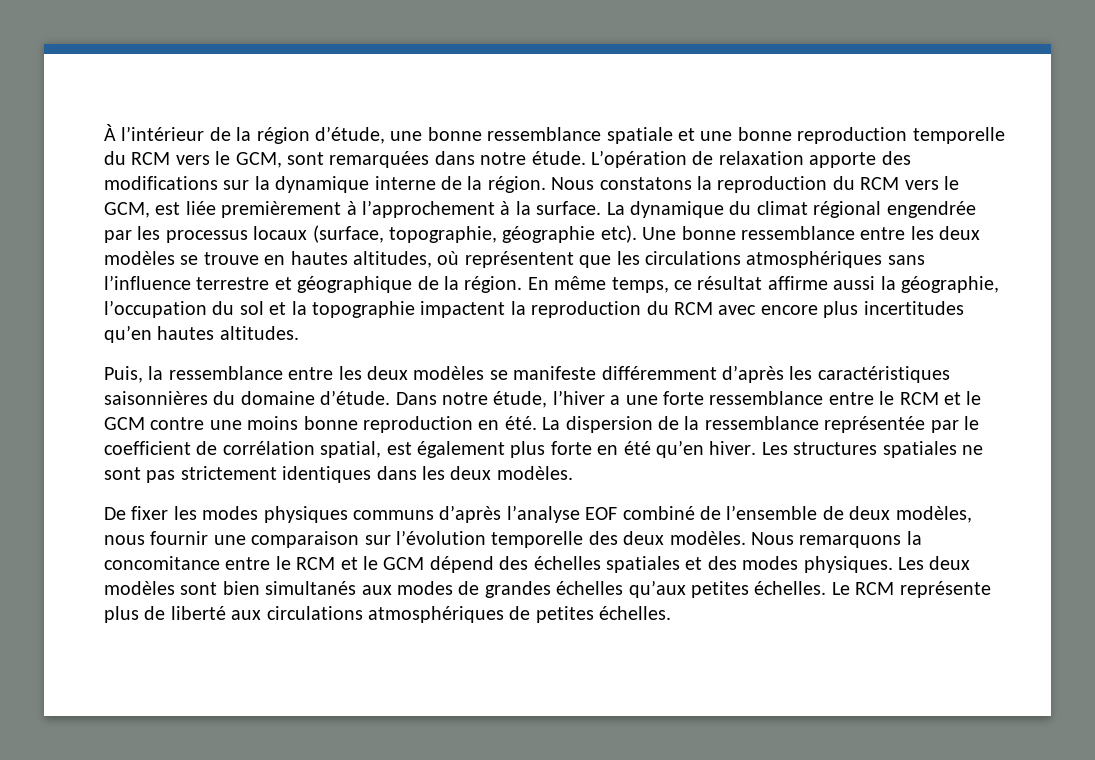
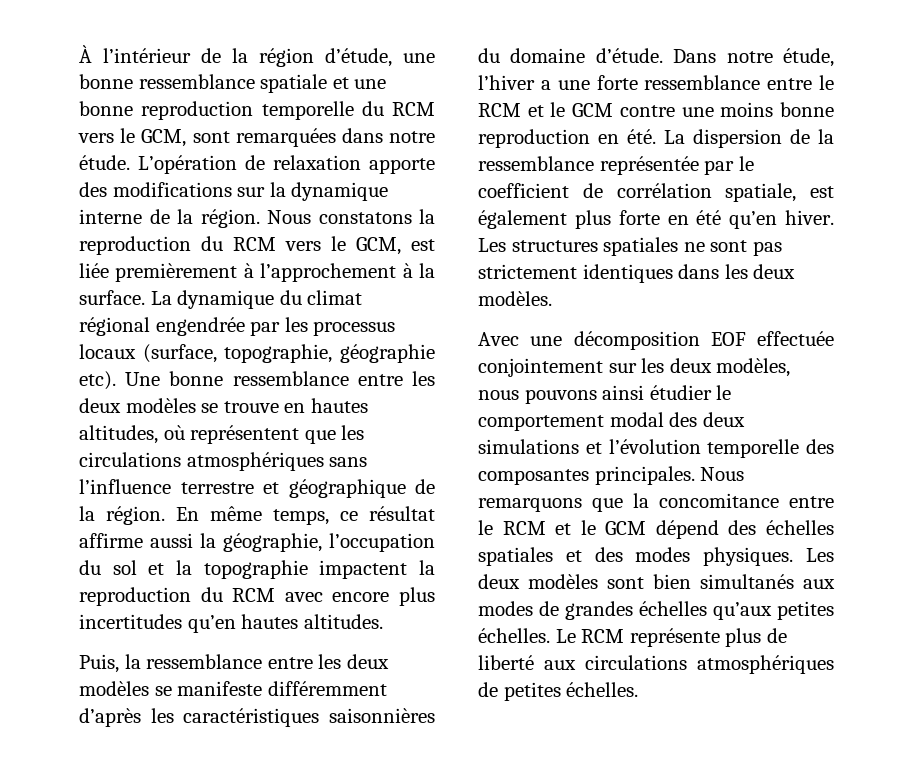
[320,441,382,458] spatial, -> [725,183,797,202] spatiale,
[104,505,972,523] [104,531,391,548] De fixer les modes physiques communs d’après l’analyse EOF combiné de l’ensemble de deux modèles, nous fournir une comparaison sur -> [478,331,834,350] [478,358,791,377] [478,385,732,404] [478,412,745,431] [478,439,602,454] Avec une décomposition EOF effectuée conjointement sur les deux modèles, nous pouvons ainsi étudier le comportement modal des deux simulations et
[623,531,746,545] deux modèles. -> [478,466,695,485] composantes principales.
(902, 541) none -> [592,498,623,512] que

